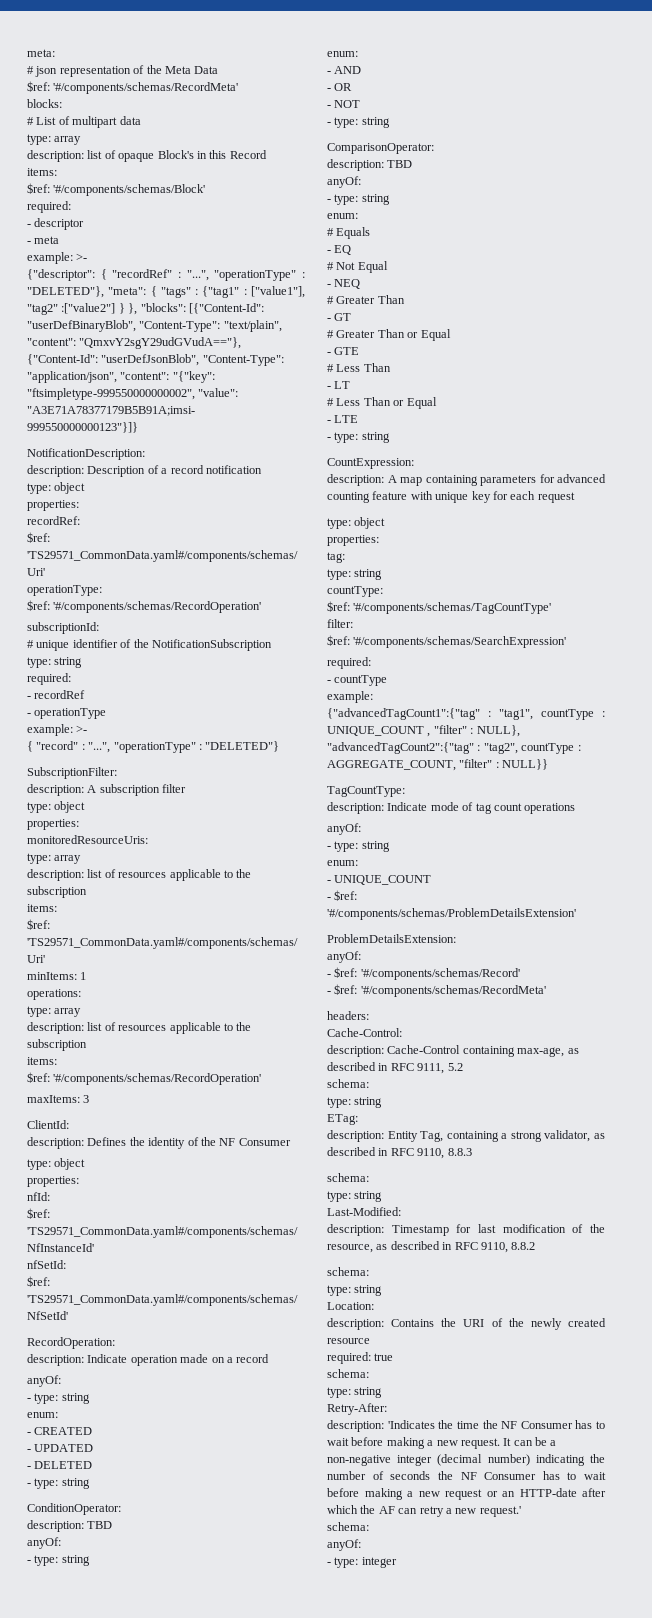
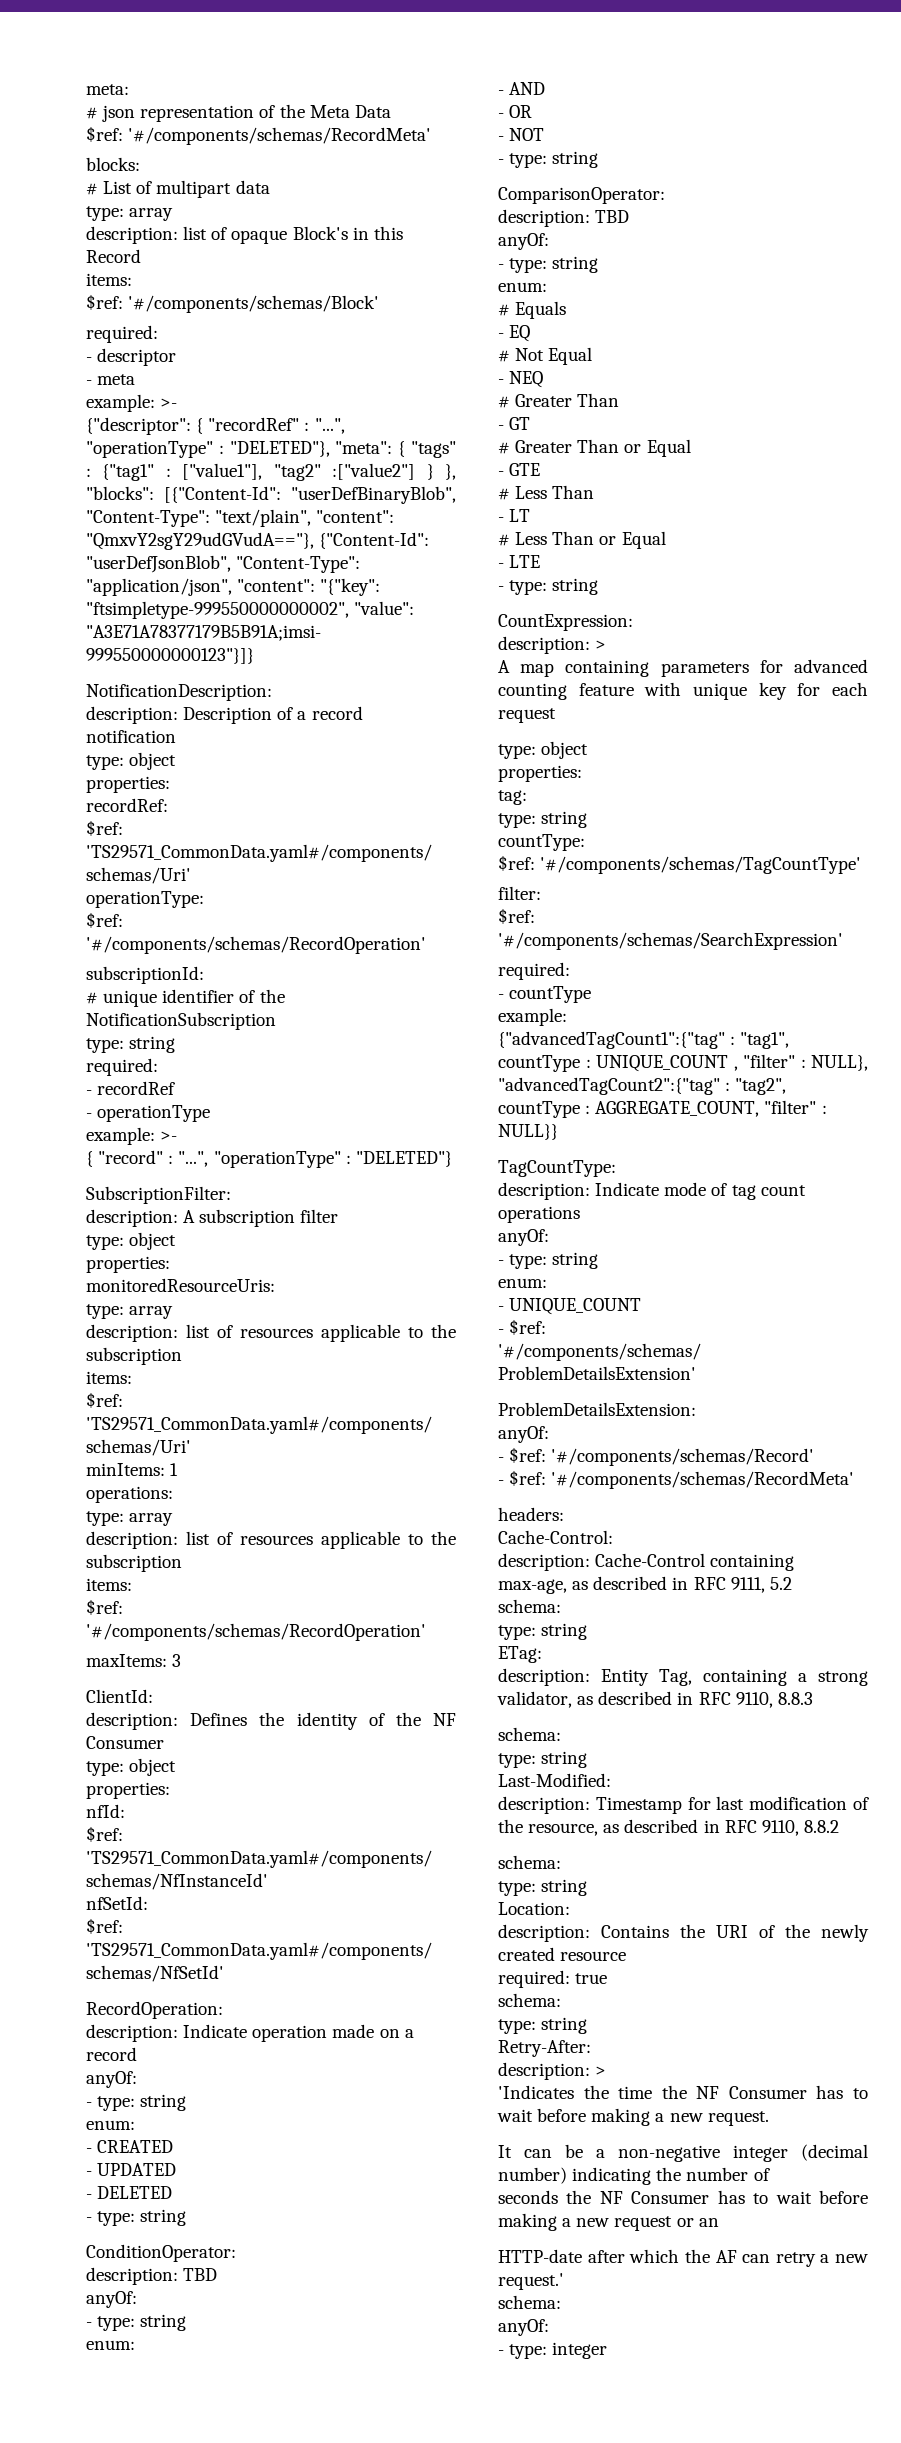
(384, 480) none -> [595,640,607,650] > //
(384, 1426) none -> [595,2066,607,2076] > //
(500, 1443) none -> (769, 2118) //
(384, 1475) none -> (770, 2174) //
(515, 1494) none -> (719, 2222) //

